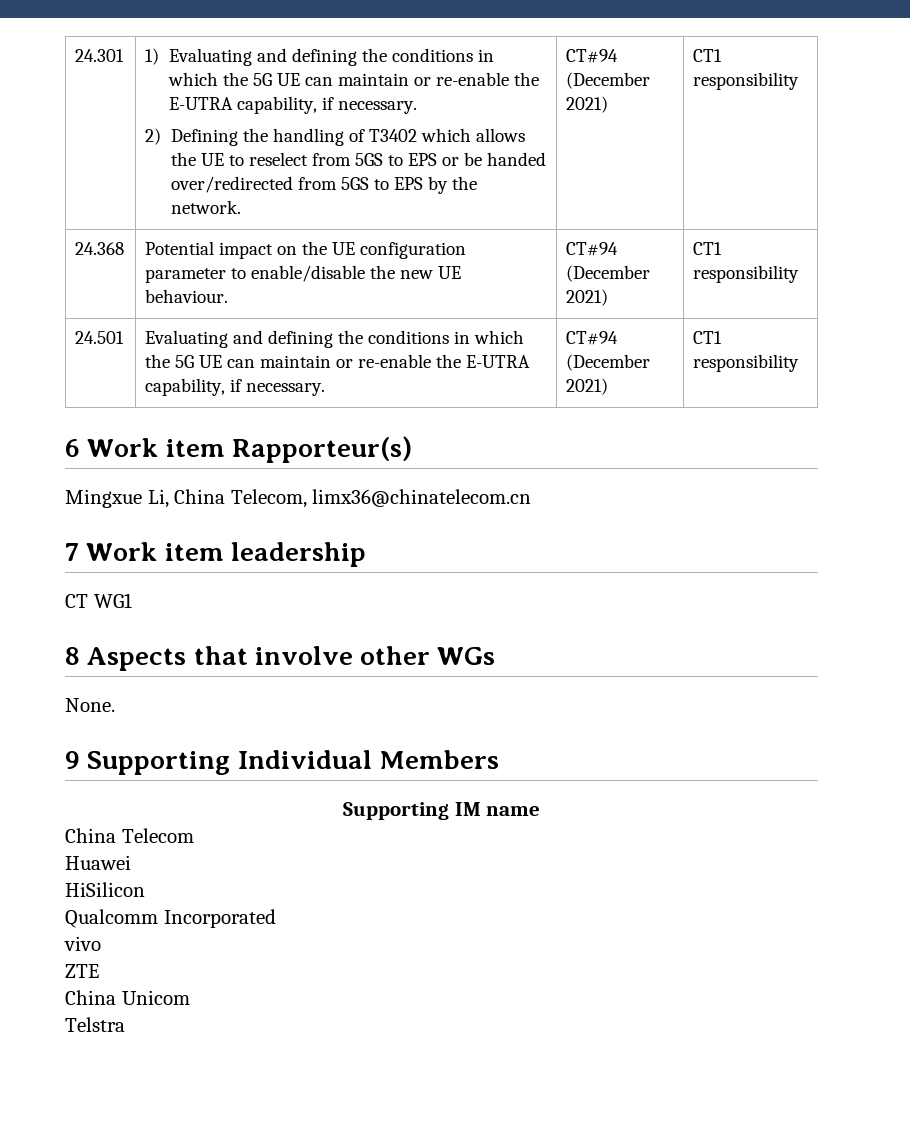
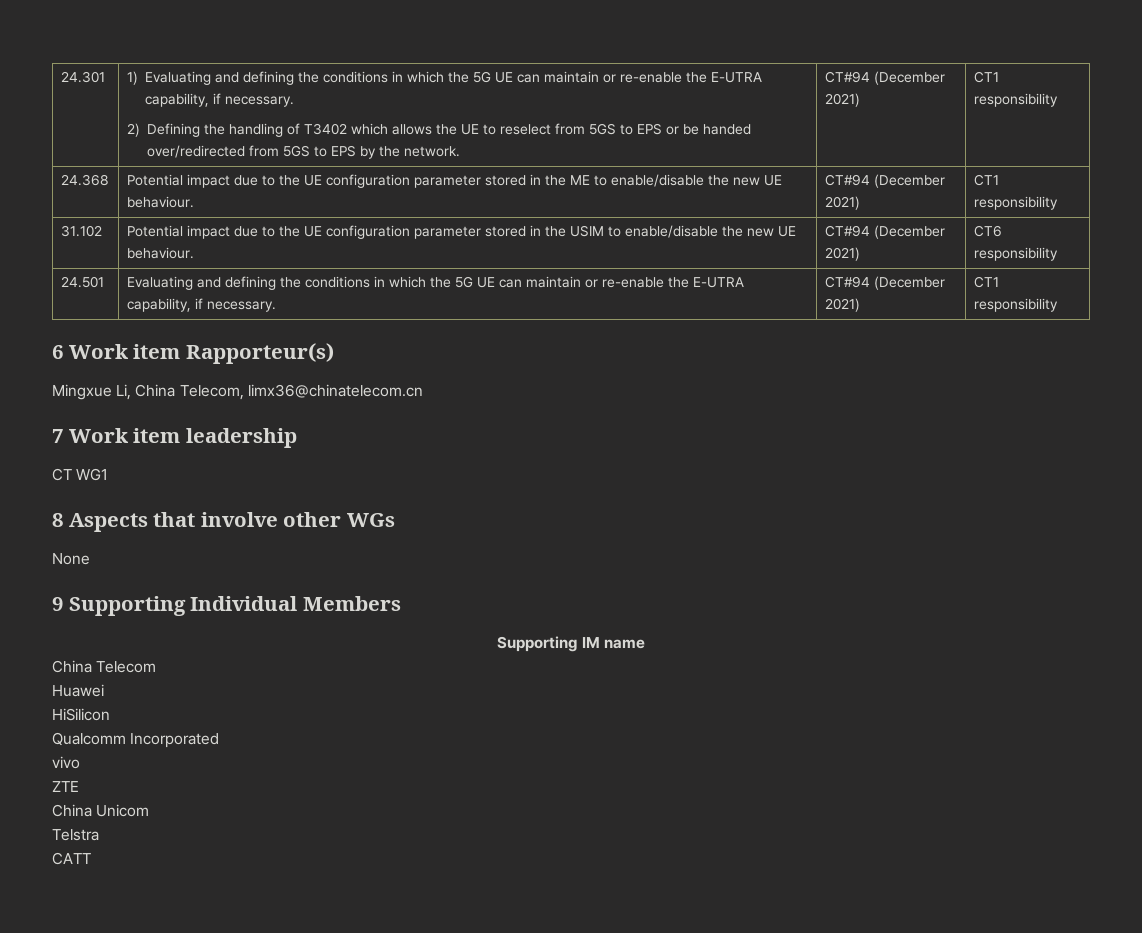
[277,241,467,259] [145,268,227,283] on the UE configuration parameter -> [234,174,591,188] due to the UE configuration parameter stored in the ME
(800, 274) none -> [61,225,103,237] [127,225,797,239] [127,247,195,259] [825,225,946,239] [825,247,861,261] [974,225,1003,237] [974,247,1059,261] // 31.102 | Potential impact due to the UE configuration parameter stored in the USIM to enable/disable the new UE behaviour. | CT#94 (December 2021) | CT6 responsibility
[65,698,115,712] // None. -> [52,553,90,565] // None
(125, 1024) none -> [52,852,91,865] // CATT

